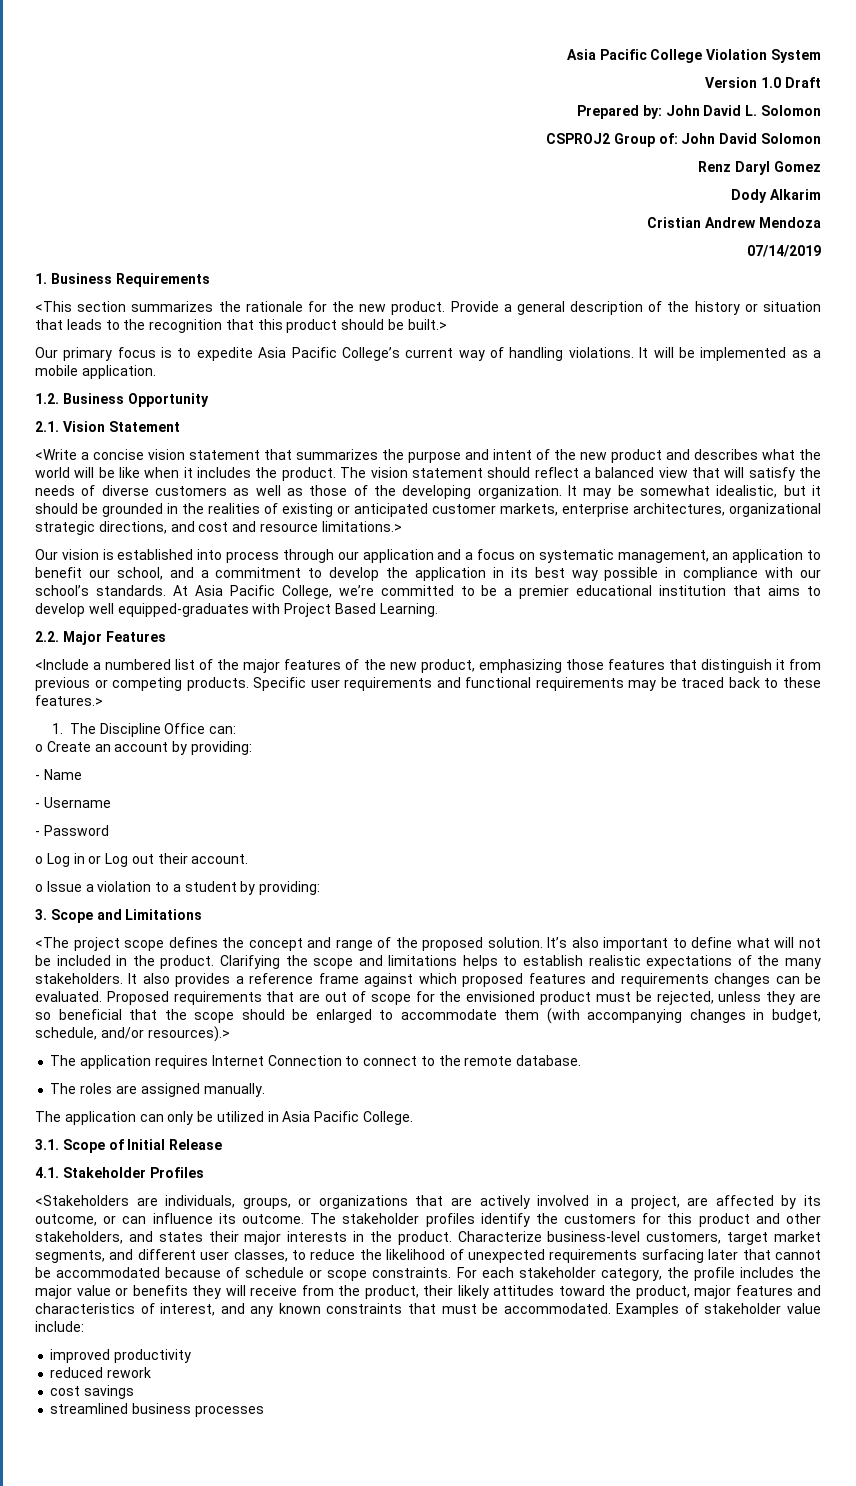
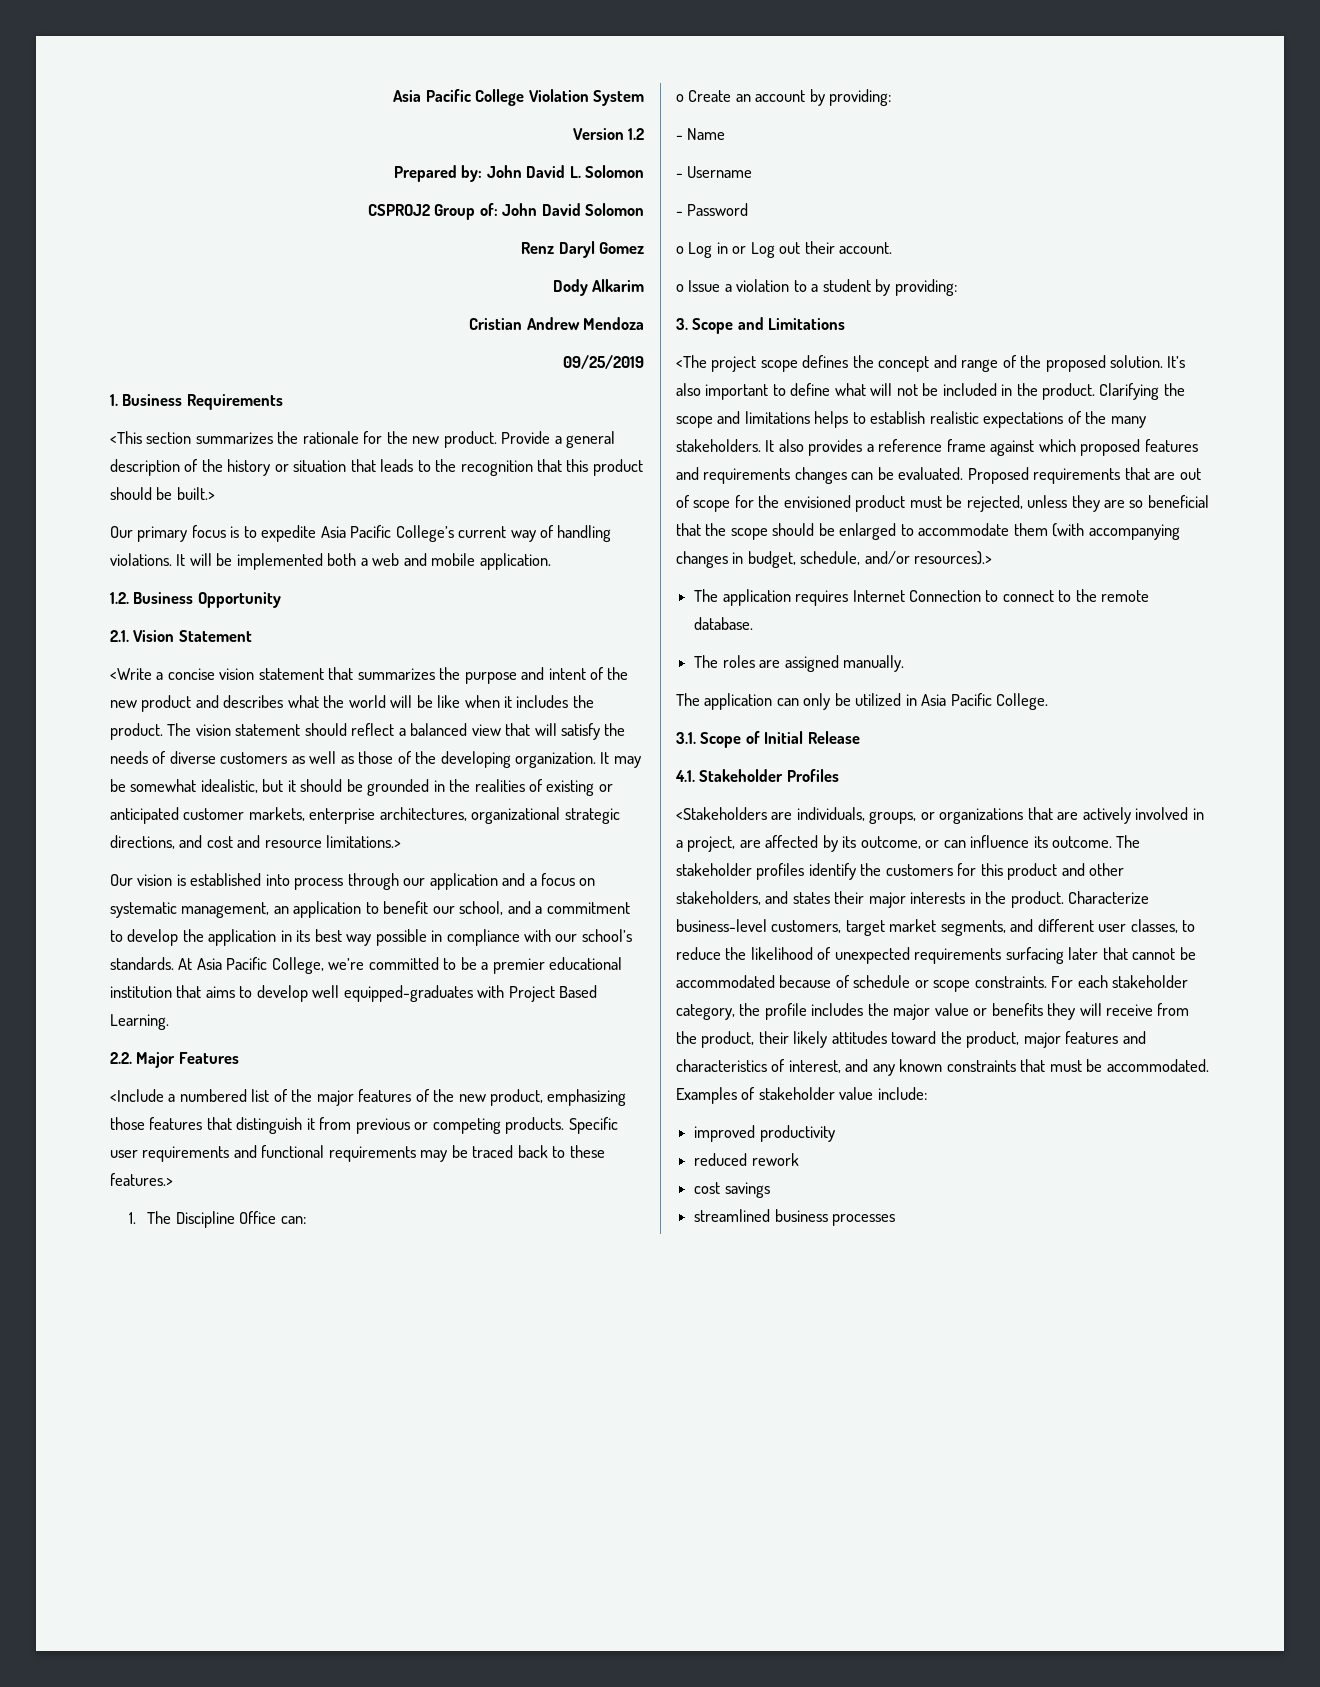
[761,77,821,88] 1.0 Draft -> [628,128,645,140] 1.2
[747,245,821,257] 07/14/2019 -> [563,355,644,369] 09/25/2019
[791,350,821,358] as a -> [327,553,427,566] both a web and

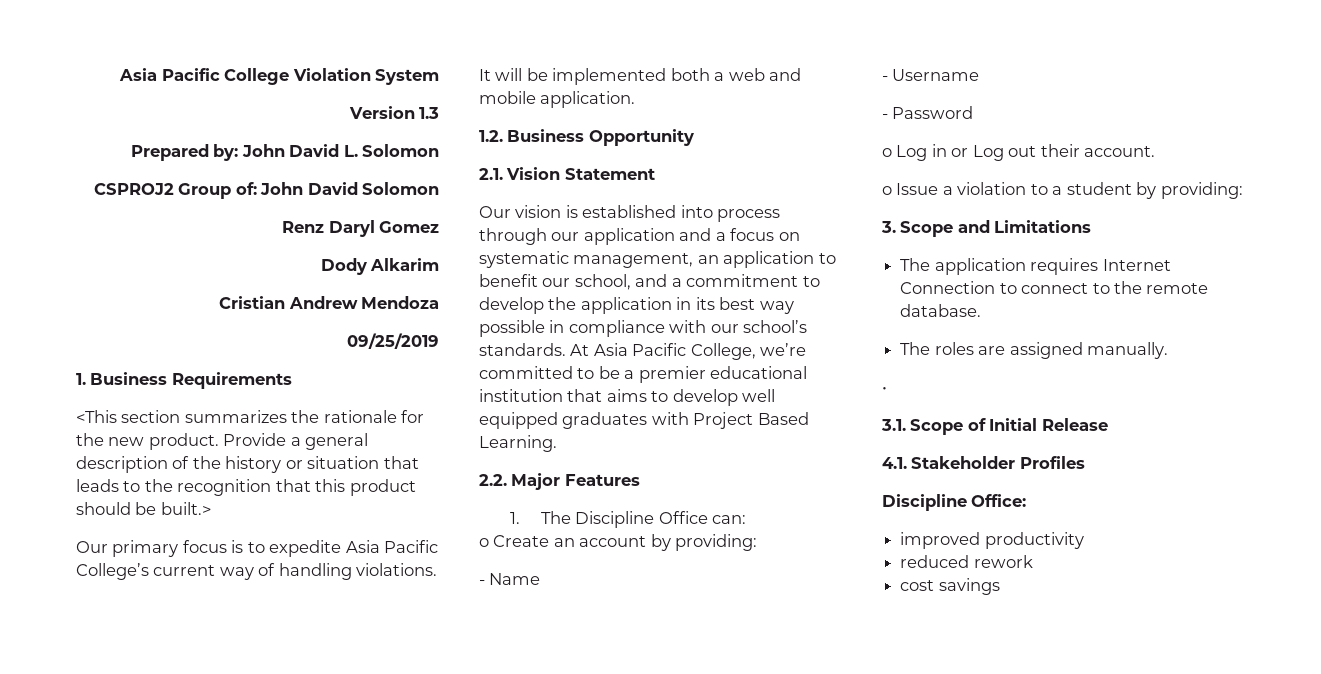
[628,128,645,140] 1.2 -> [419,107,439,119] 1.3
[110,667,629,684] [110,695,594,712] [110,723,626,740] [110,751,641,768] [110,779,613,796] [110,807,620,824] [110,835,402,849] // <Write a concise vision statement that summarizes the purpose and intent of the new product and describes what the world will be like when it includes the product. The vision statement should reflect a balanced view that will satisfy the needs of diverse customers as well as those of the developing organization. It may be somewhat idealistic, but it should be grounded in the realities of existing or anticipated customer markets, enterprise architectures, organizational strategic directions, and cost and resource limitations.> -> (655, 174) none
[343,985,473,1002] equipped-graduates -> [479,412,648,429] equipped graduates
[110,1089,627,1106] [110,1117,618,1134] [110,1145,605,1162] [110,1173,173,1186] // <Include a numbered list of the major features of the new product, emphasizing those features that distinguish it from previous or competing products. Specific user requirements and functional requirements may be traced back to these features.> -> (640, 480) none
[676,355,1186,372] [676,383,1185,400] [676,411,1146,428] [676,439,1198,456] [676,467,1201,484] [676,495,1209,512] [676,523,1180,540] [676,551,993,568] // <The project scope defines the concept and range of the proposed solution. It’s also important to define what will not be included in the product. Clarifying the scope and limitations helps to establish realistic expectations of the many stakeholders. It also provides a reference frame against which proposed features and requirements changes can be evaluated. Proposed requirements that are out of scope for the envisioned product must be rejected, unless they are so beneficial that the scope should be enlarged to accommodate them (with accompanying changes in budget, schedule, and/or resources).> -> (1092, 226) none
[676,693,1049,710] The application can only be utilized in Asia Pacific College. -> [882,387,887,393] •
[676,807,1204,824] [676,835,1141,852] [676,863,1125,880] [676,891,1150,908] [676,919,1196,936] [676,947,1196,964] [676,975,1189,992] [676,1003,1190,1020] [676,1031,1146,1048] [676,1059,1209,1076] [676,1087,927,1104] <Stakeholders are individuals, groups, or organizations that are actively involved in a project, are affected by its outcome, or can influence its outcome. The stakeholder profiles identify the customers for this product and other stakeholders, and states their major interests in the product. Characterize business-level customers, target market segments, and different user classes, to reduce the likelihood of unexpected requirements surfacing later that cannot be accommodated because of schedule or scope constraints. For each stakeholder category, the profile includes the major value or benefits they will receive from the product, their likely attitudes toward the product, major features and characteristics of interest, and any known constraints that must be accommodated. Examples of stakeholder value include: -> [882,494,1027,511] Discipline Office:
[694,1209,896,1226] // streamlined business processes -> (1000, 586) none

